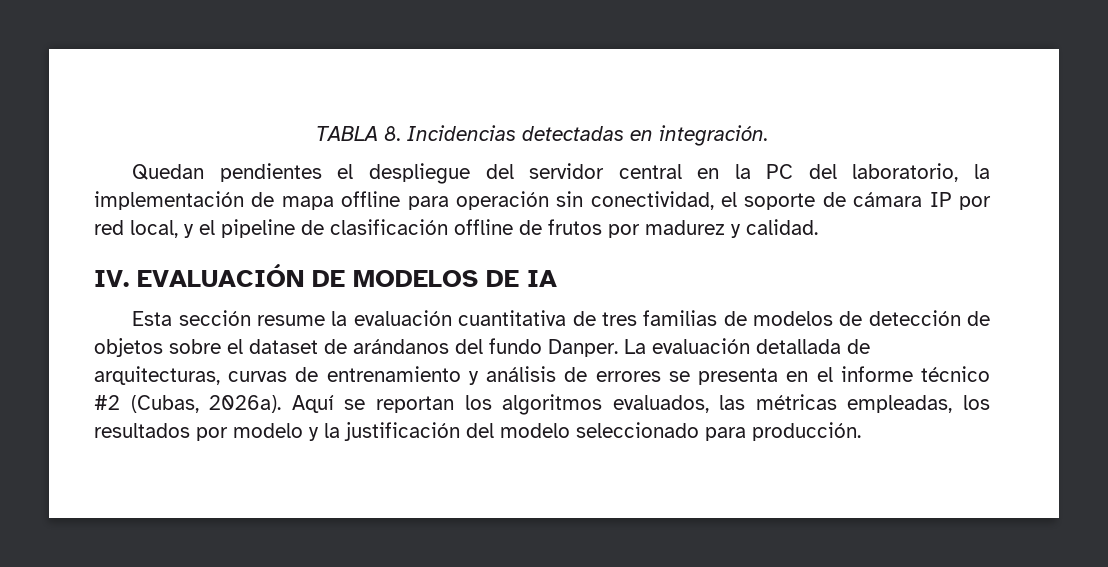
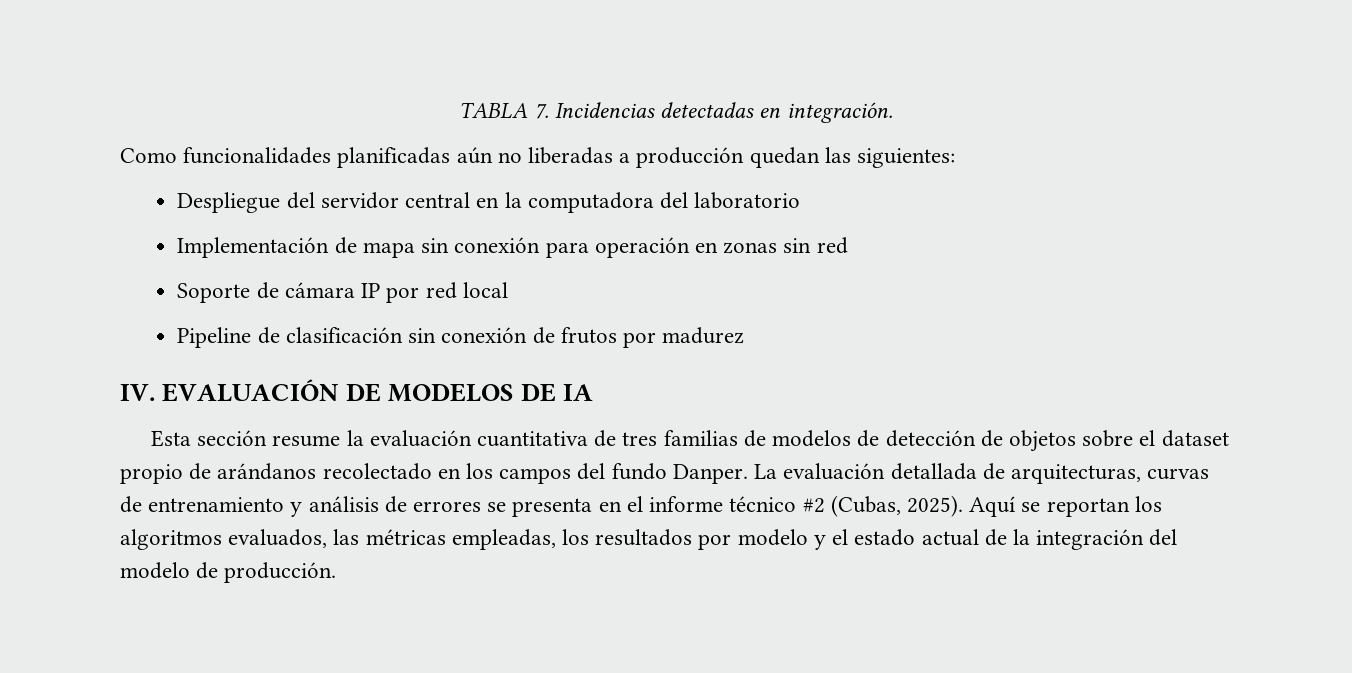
[384,126,401,141] 8. -> [533,103,549,119] 7.
[132,163,471,184] Quedan pendientes el despliegue -> [120,147,956,168] [177,192,281,213] Como funcionalidades planificadas aún no liberadas a producción quedan las siguientes: // Despliegue
[766,163,990,182] [94,191,816,210] PC del laboratorio, la implementación de mapa offline para operación sin conectividad, el soporte -> [527,192,801,213] [177,237,848,258] [177,283,251,303] computadora del laboratorio // Implementación de mapa sin conexión para operación en zonas sin red // Soporte
[130,219,513,238] local, y el pipeline de clasificación offline -> [462,282,508,298] [177,327,528,348] local // Pipeline de clasificación sin conexión
[731,219,818,238] y calidad. -> (745, 335) none
(318, 346) none -> [120,464,183,484] propio
(449, 346) none -> [322,463,572,484] recolectado en los campos
[209,395,282,413] 2026a). -> [906,495,963,517] 2025).
[324,422,746,441] la justificación del modelo seleccionado para -> [832,529,1178,550] [120,562,219,579] el estado actual de la integración del modelo de

